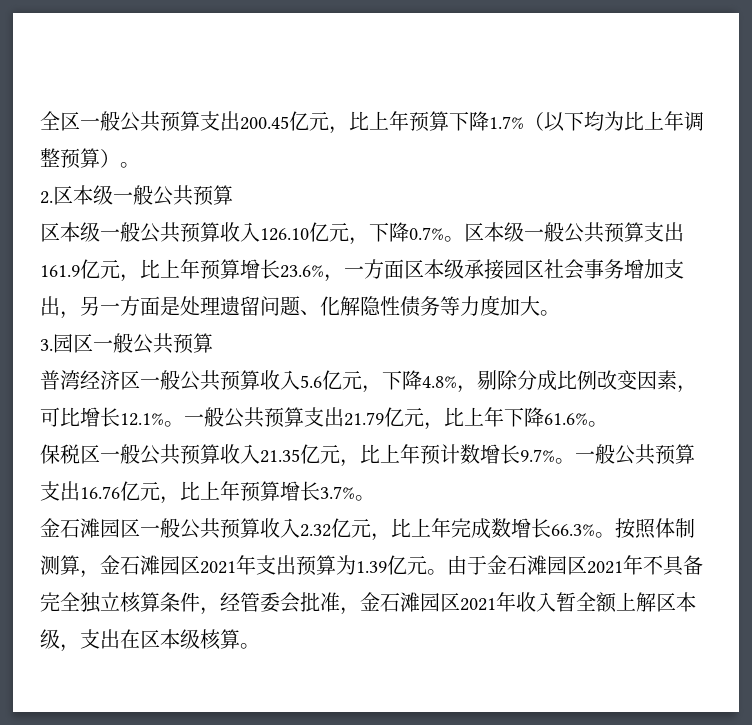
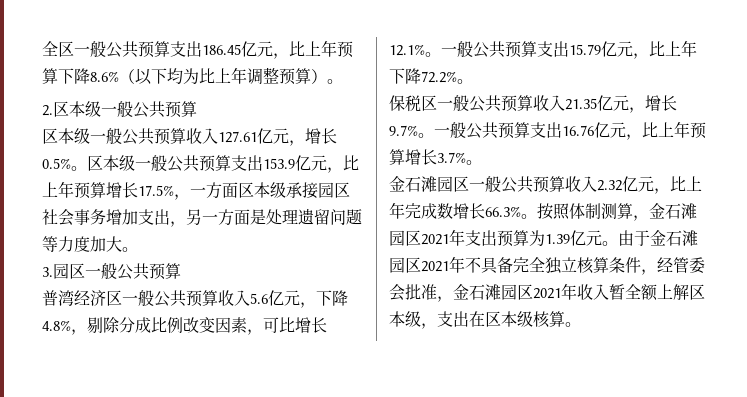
[240,116,289,130] 200.45 -> [202,44,241,55] 186.45
[489,116,524,129] 1.7% -> [90,71,119,82] 8.6%
[260,222,444,245] 126.10亿元，下降0.7% -> [218,128,337,146] [42,158,71,169] 127.61亿元，增长0.5%
[40,259,324,282] 161.9亿元，比上年预算增长23.6% -> [263,155,359,173] [42,181,174,199] 153.9亿元，比上年预算增长17.5%
[300,296,440,317] 、化解隐性债务 -> (362, 217) none
[344,412,384,426] 21.79 -> [569,44,601,55] 15.79
[544,413,588,425] 61.6% -> [421,71,457,83] 72.2%
[360,444,480,465] 比上年预计数 -> (645, 110) none

